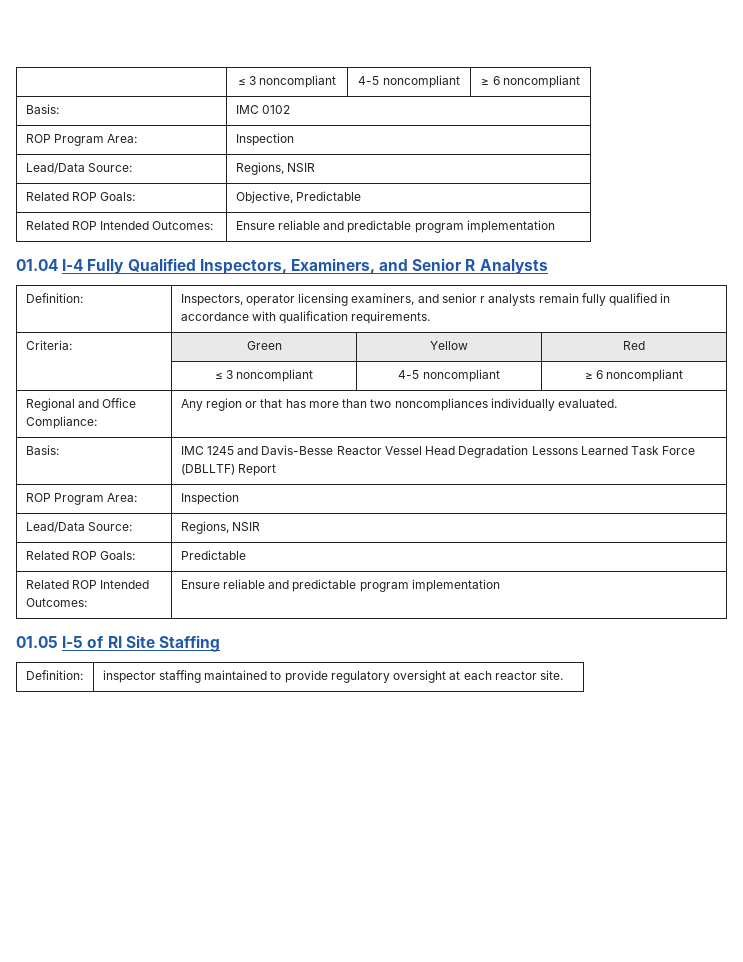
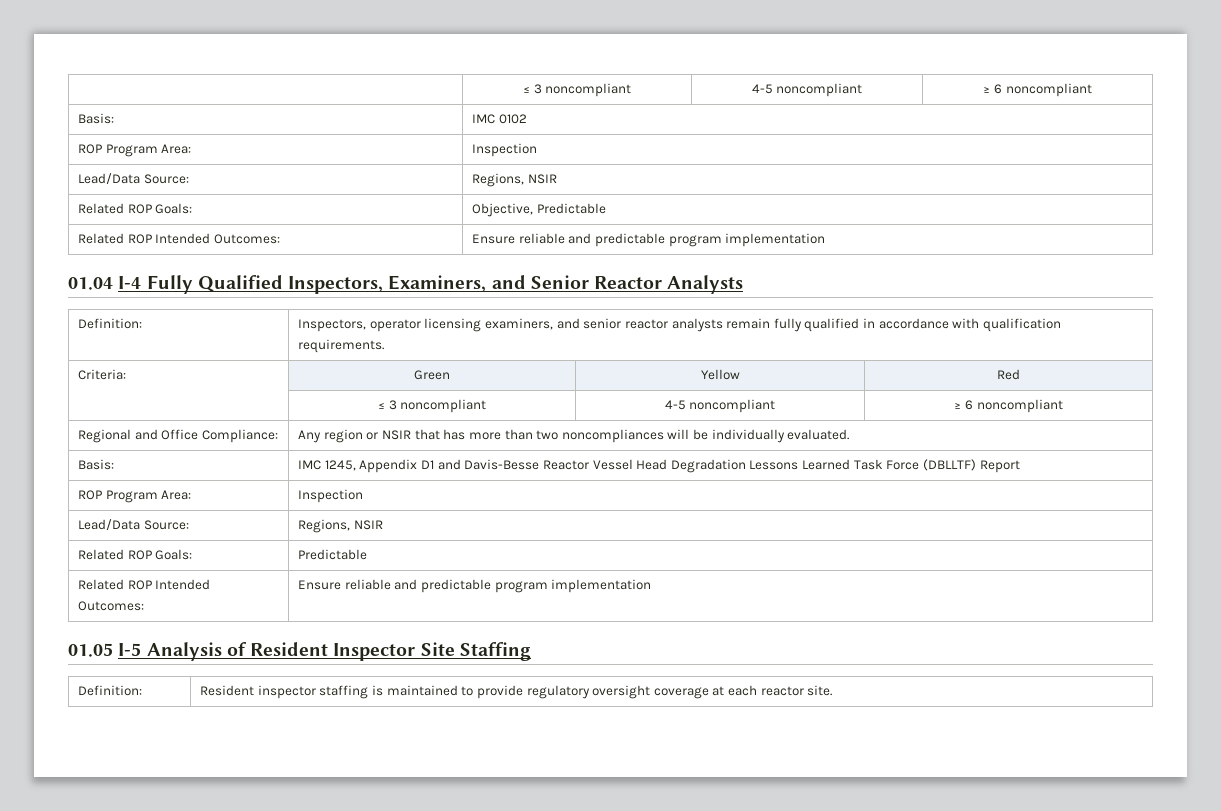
[465,259,476,271] R -> [594,276,663,289] Reactor
[480,296,486,303] r -> [624,319,668,329] reactor
(258, 404) none -> [381,430,411,440] NSIR
(488, 404) none -> [667,429,709,440] will be
[206,446,234,455] 1245 -> [324,459,434,473] 1245, Appendix D1
[87,636,122,648] of RI -> [146,642,416,661] Analysis of Resident Inspector
(83, 675) none -> [200,685,255,696] Resident
(201, 676) none -> [371,685,383,696] is
(447, 676) none -> [653,687,709,699] coverage

